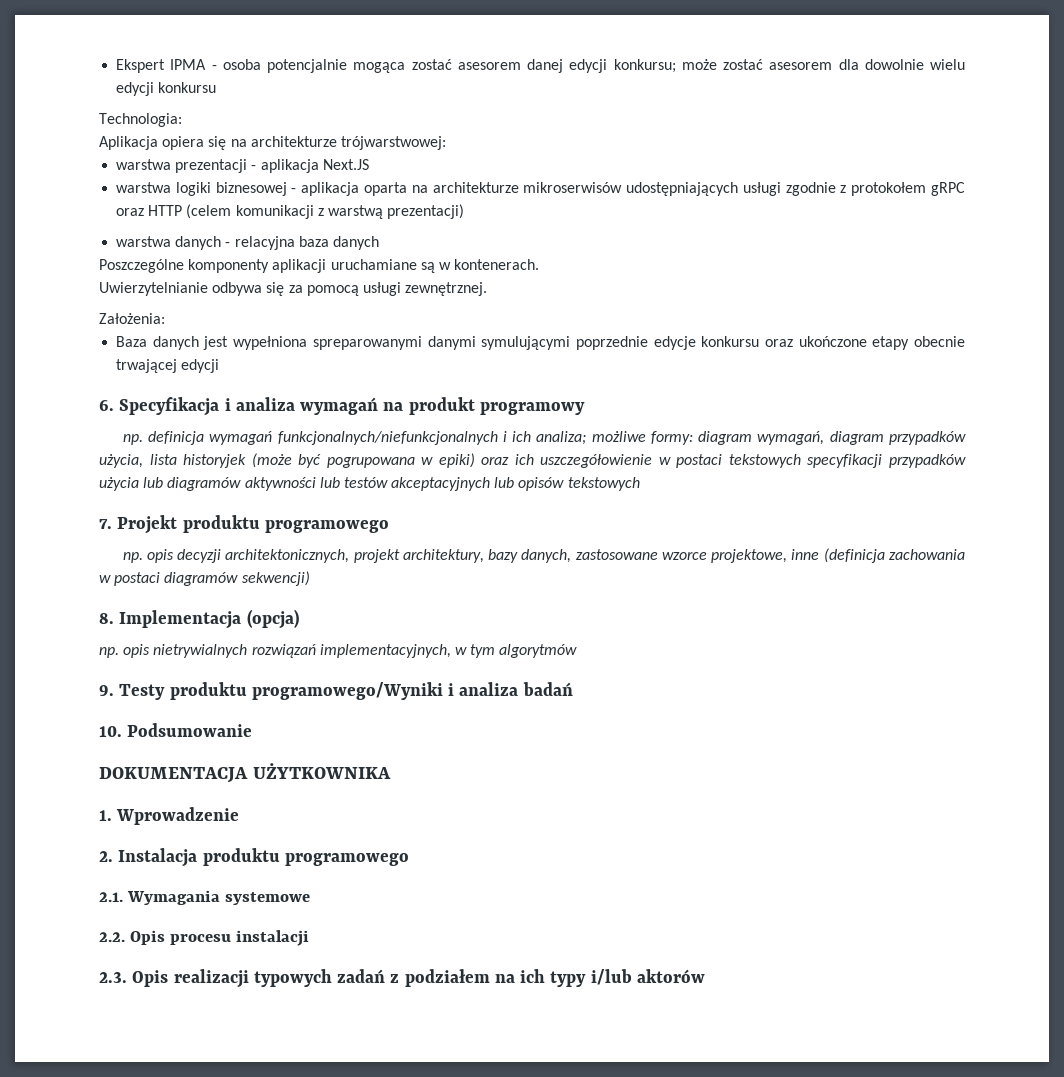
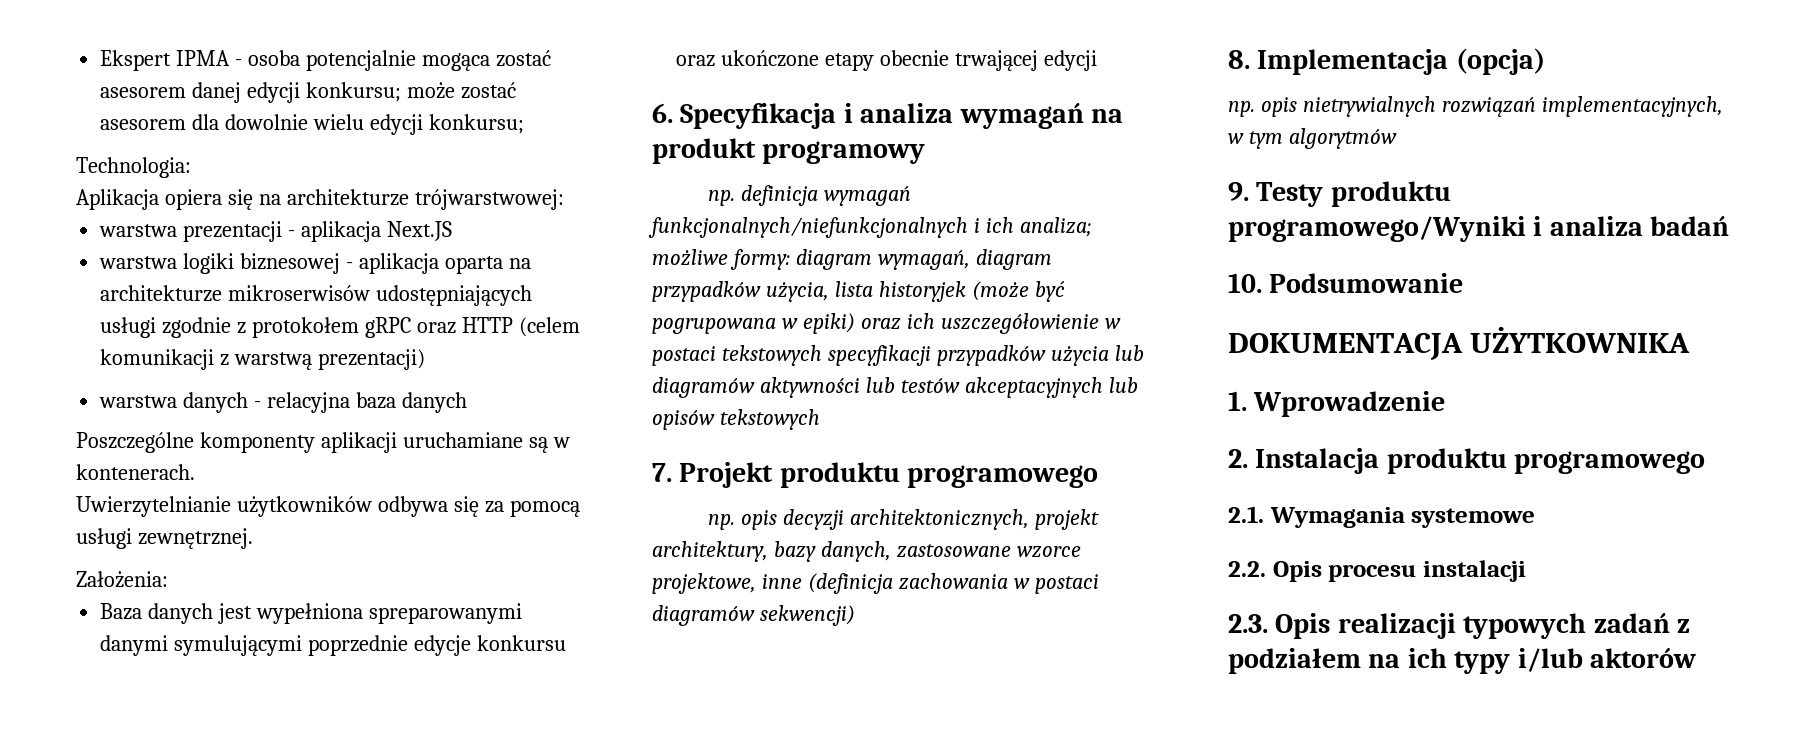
[158,82,217,93] konkursu -> [428,114,524,134] konkursu;
(208, 289) none -> [236,496,372,517] użytkowników

